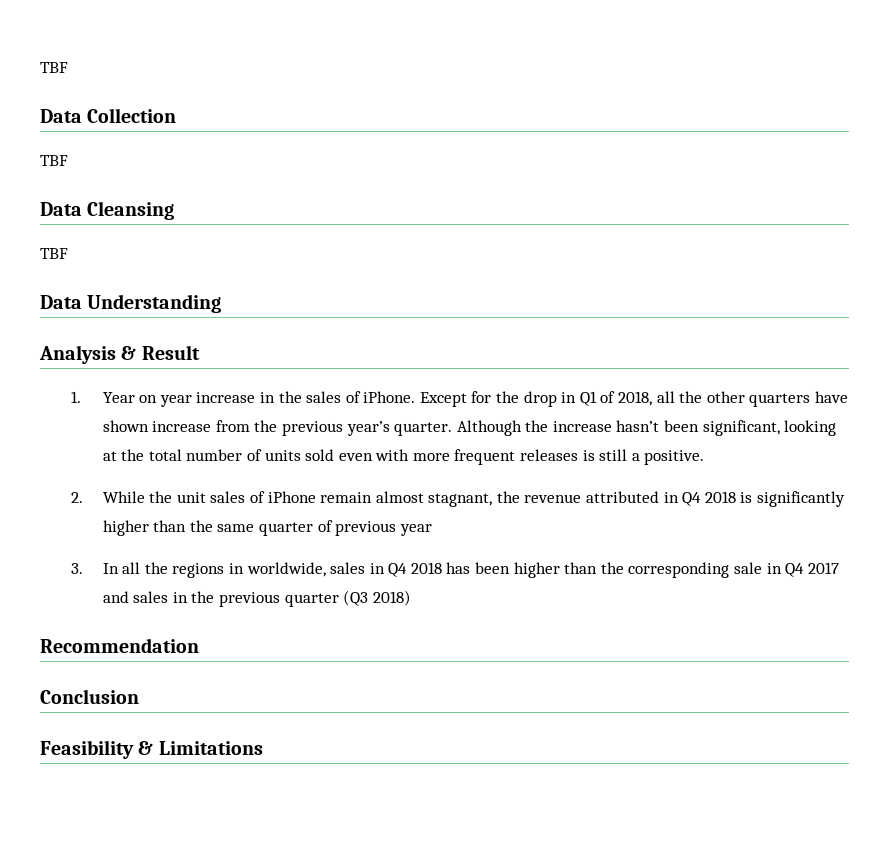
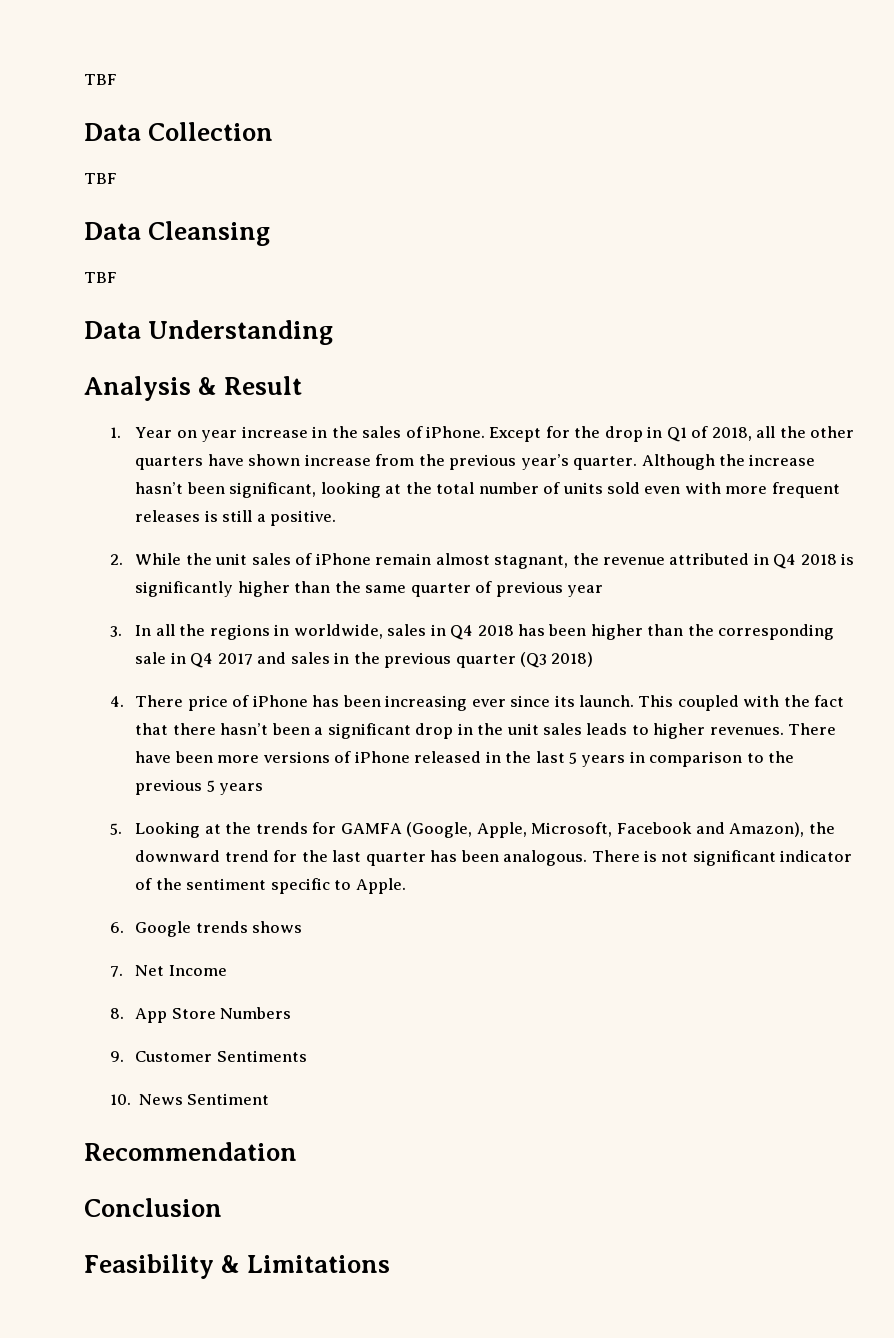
(411, 598) none -> [109,695,845,711] [135,723,837,739] [135,751,795,767] [135,779,264,795] [109,822,835,838] [135,850,853,866] [135,878,406,894] [109,921,303,937] [109,965,227,977] [109,1007,292,1023] [109,1050,307,1062] [109,1093,270,1105] // 4. There price of iPhone has been increasing ever since its launch. This coupled with the fact that there hasn’t been a significant drop in the unit sales leads to higher revenues. There have been more versions of iPhone released in the last 5 years in comparison to the previous 5 years // 5. Looking at the trends for GAMFA (Google, Apple, Microsoft, Facebook and Amazon), the downward trend for the last quarter has been analogous. There is not significant indicator of the sentiment specific to Apple. // 6. Google trends shows // 7. Net Income // 8. App Store Numbers // 9. Customer Sentiments // 10. News Sentiment

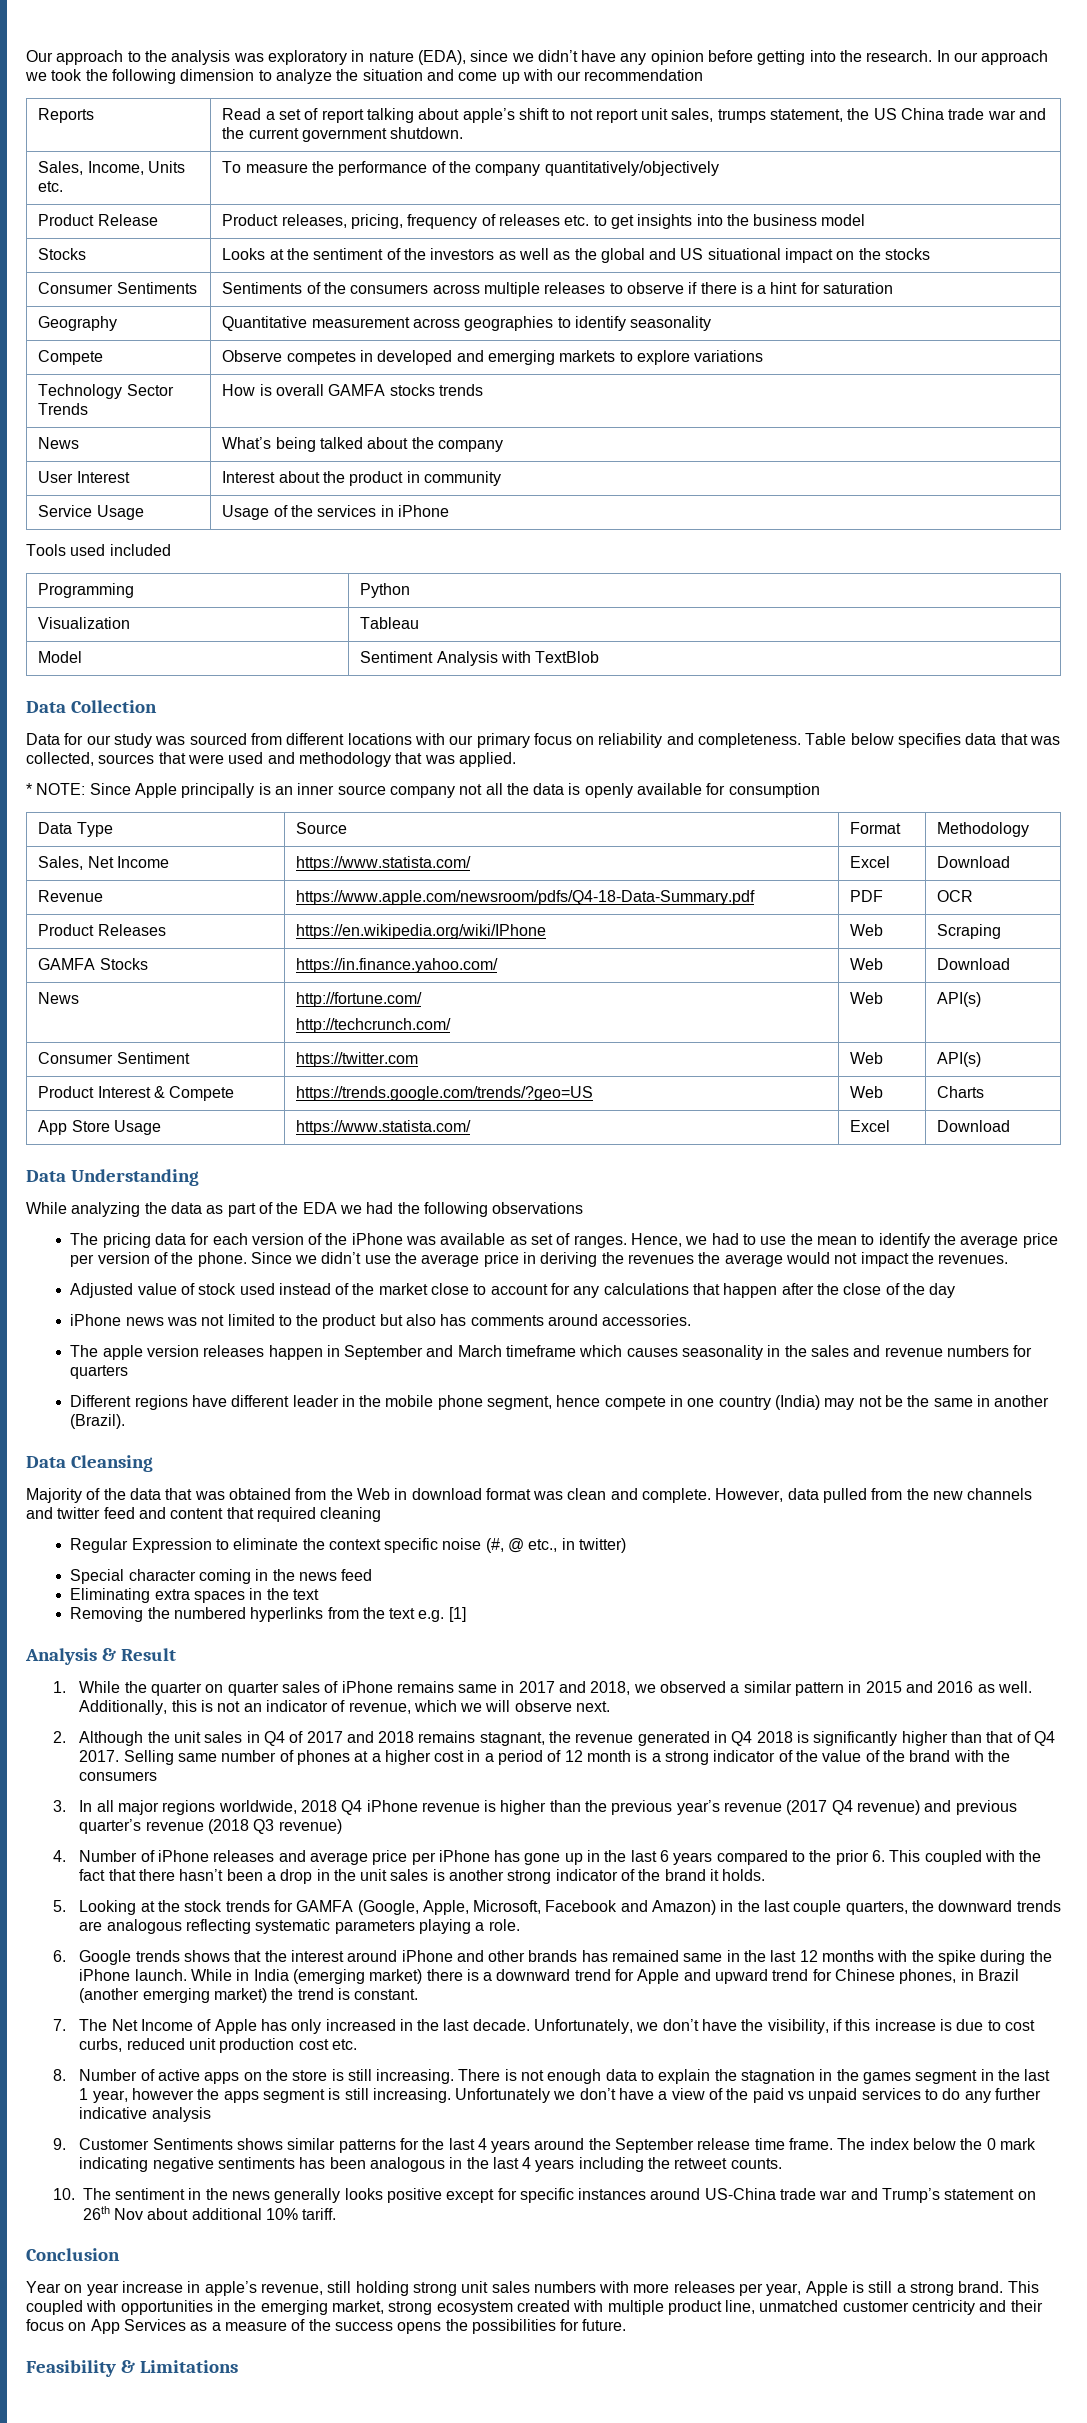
[84,74,117,85] [84,122,274,141] [84,173,117,184] [84,221,271,246] [84,272,117,283] [84,320,334,345] [84,376,303,401] [109,426,855,442] [135,454,816,470] [135,482,840,498] [135,510,337,526] TBF // Data Collection // TBF // Data Cleansing // TBF // Data Understanding // Analysis & Result // 1. Year on year increase in the sales of iPhone. Except for the drop in Q1 of 2018, all the other quarters have shown increase from the previous year’s quarter. Although the increase hasn’t been significant, looking at the total number of units sold even with more frequent releases is still a positive. -> [26,50,1049,65] [25,69,704,84] [38,108,95,123] [222,108,1047,123] [222,127,464,142] [38,161,185,175] [38,181,64,192] [222,161,719,176] [38,214,158,226] [222,214,866,229] [38,248,87,260] [222,248,931,263] [38,282,197,294] [222,282,894,297] [38,316,118,331] [222,316,712,331] [38,350,104,365] [222,350,764,365] [38,384,174,399] [38,403,89,415] [222,384,483,396] [38,437,80,449] [222,437,503,452] [38,471,130,483] [222,471,501,486] [38,505,144,520] [222,505,449,520] [26,544,171,556] [38,583,135,598] [360,583,411,598] [38,617,131,629] [360,617,420,629] [38,651,83,663] [360,651,600,666] [26,700,158,713] [26,733,1061,748] [26,752,516,767] [26,783,820,798] [38,822,113,837] [296,822,348,834] [850,822,902,834] [937,822,1030,837] [38,856,169,870] [296,856,472,871] [850,856,891,868] [937,856,1011,868] [38,890,104,902] [296,890,756,905] [850,890,884,902] [937,890,974,902] [38,924,166,936] [296,924,547,939] [850,924,884,936] [937,924,1002,939] [38,958,148,970] [296,958,499,973] [850,958,884,970] [937,958,1011,970] [38,992,80,1004] [296,992,423,1007] [296,1018,452,1033] [850,992,884,1004] [937,992,982,1007] [38,1052,190,1064] [296,1052,419,1067] [850,1052,884,1064] [937,1052,982,1067] [38,1086,235,1101] [296,1086,594,1101] [850,1086,884,1098] [937,1086,985,1098] [38,1120,161,1135] [296,1120,472,1135] [850,1120,891,1132] [937,1120,1011,1132] [26,1169,200,1186] [26,1202,584,1217] [70,1233,1058,1248] [70,1252,1009,1267] [70,1283,956,1298] [70,1314,692,1329] [70,1345,1033,1360] [70,1365,129,1379] [70,1395,1050,1410] [70,1414,126,1429] [26,1455,154,1472] [26,1488,1033,1503] [26,1507,382,1522] [70,1538,627,1553] [70,1569,373,1584] [70,1588,319,1603] [70,1607,466,1622] [25,1648,177,1665] [52,1681,1032,1696] [79,1700,611,1715] Our approach to the analysis was exploratory in nature (EDA), since we didn’t have any opinion before getting into the research. In our approach we took the following dimension to analyze the situation and come up with our recommendation // Reports | Read a set of report talking about apple’s shift to not report unit sales, trumps statement, the US China trade war and the current government shutdown. // Sales, Income, Units etc. | To measure the performance of the company quantitatively/objectively // Product Release | Product releases, pricing, frequency of releases etc. to get insights into the business model // Stocks | Looks at the sentiment of the investors as well as the global and US situational impact on the stocks // Consumer Sentiments | Sentiments of the consumers across multiple releases to observe if there is a hint for saturation // Geography | Quantitative measurement across geographies to identify seasonality // Compete | Observe competes in developed and emerging markets to explore variations // Technology Sector Trends | How is overall GAMFA stocks trends // News | What’s being talked about the company // User Interest | Interest about the product in community // Service Usage | Usage of the services in iPhone // Tools used included // Programming | Python // Visualization | Tableau // Model | Sentiment Analysis with TextBlob // Data Collection // Data for our study was sourced from different locations with our primary focus on reliability and completeness. Table below specifies data that was collected, sources that were used and methodology that was applied. // * NOTE: Since Apple principally is an inner source company not all the data is openly available for consumption // Data Type | Source | Format | Methodology // Sales, Net Income | https://www.statista.com/ | Excel | Download // Revenue | https://www.apple.com/newsroom/pdfs/Q4-18-Data-Summary.pdf | PDF | OCR // Product Releases | https://en.wikipedia.org/wiki/IPhone | Web | Scraping // GAMFA Stocks | https://in.finance.yahoo.com/ | Web | Download // News | http://fortune.com/ // http://techcrunch.com/ | Web | API(s) // Consumer Sentiment | https://twitter.com | Web | API(s) // Product Interest & Compete | https://trends.google.com/trends/?geo=US | Web | Charts // App Store Usage | https://www.statista.com/ | Excel | Download // Data Understanding // While analyzing the data as part of the EDA we had the following observations // The pricing data for each version of the iPhone was available as set of ranges. Hence, we had to use the mean to identify the average price per version of the phone. Since we didn’t use the average price in deriving the revenues the average would not impact the revenues. // Adjusted value of stock used instead of the market close to account for any calculations that happen after the close of the day // iPhone news was not limited to the product but also has comments around accessories. // The apple version releases happen in September and March timeframe which causes seasonality in the sales and revenue numbers for quarters // Different regions have different leader in the mobile phone segment, hence compete in one country (India) may not be the same in another (Brazil). // Data Cleansing // Majority of the data that was obtained from the Web in download format was clean and complete. However, data pulled from the new channels and twitter feed and content that required cleaning // Regular Expression to eliminate the context specific noise (#, @ etc., in twitter) // Special character coming in the news feed // Eliminating extra spaces in the text // Removing the numbered hyperlinks from the text e.g. [1] // Analysis & Result // 1. While the quarter on quarter sales of iPhone remains same in 2017 and 2018, we observed a similar pattern in 2015 and 2016 as well. Additionally, this is not an indicator of revenue, which we will observe next.
[135,553,490,565] While the unit sales of iPhone remain almost -> [79,1731,476,1746] Although the unit sales in Q4 of 2017 and 2018 remains
[669,553,750,565] attributed -> [637,1731,710,1746] generated
[334,581,604,597] [109,624,835,640] [135,652,594,668] [109,695,634,711] the same quarter of previous year // 3. In all the regions in worldwide, sales in Q4 2018 has been higher than the corresponding sale in Q4 2017 and sales in the previous quarter (Q3 2018) // 4. There price of iPhone has been increasing ever since its launch. -> [986,1731,1055,1746] [79,1750,1010,1765] [79,1771,158,1781] [52,1800,1017,1815] [79,1819,342,1834] [52,1850,886,1865] that of Q4 2017. Selling same number of phones at a higher cost in a period of 12 month is a strong indicator of the value of the brand with the consumers // 3. In all major regions worldwide, 2018 Q4 iPhone revenue is higher than the previous year’s revenue (2017 Q4 revenue) and previous quarter’s revenue (2018 Q3 revenue) // 4. Number of iPhone releases and average price per iPhone has gone up in the last 6 years compared to the prior 6.
[327,723,411,739] significant -> (276, 1876) none
[586,723,837,739] [135,751,795,767] [135,779,264,795] leads to higher revenues. There have been more versions of iPhone released in the last 5 years in comparison to the previous 5 years -> [432,1869,766,1884] is another strong indicator of the brand it holds.
(252, 828) none -> [184,1900,223,1912] stock
[729,822,835,837] [135,850,853,866] [135,878,406,894] [109,921,303,937] Amazon), the downward trend for the last quarter has been analogous. There is not significant indicator of the sentiment specific to Apple. // 6. Google trends shows -> [652,1900,1061,1915] [79,1919,520,1934] [52,1950,1052,1965] [79,1969,1020,1984] [79,1988,419,2003] Amazon) in the last couple quarters, the downward trends are analogous reflecting systematic parameters playing a role. // 6. Google trends shows that the interest around iPhone and other brands has remained same in the last 12 months with the spike during the iPhone launch. While in India (emerging market) there is a downward trend for Apple and upward trend for Chinese phones, in Brazil (another emerging market) the trend is constant.
[135,965,227,976] [109,1007,292,1023] [109,1050,307,1062] [109,1093,270,1105] [84,1142,297,1161] [84,1198,222,1217] Net Income // 8. App Store Numbers // 9. Customer Sentiments // 10. News Sentiment // Recommendation // Conclusion -> [79,2019,1035,2034] [79,2038,357,2053] [52,2069,1051,2084] [79,2088,1041,2103] [79,2107,211,2122] [52,2138,1037,2153] [79,2157,782,2172] [52,2188,1036,2203] [82,2206,337,2220] [26,2248,120,2261] [26,2281,1039,2296] [26,2300,1043,2315] [26,2319,627,2334] The Net Income of Apple has only increased in the last decade. Unfortunately, we don’t have the visibility, if this increase is due to cost curbs, reduced unit production cost etc. // 8. Number of active apps on the store is still increasing. There is not enough data to explain the stagnation in the games segment in the last 1 year, however the apps segment is still increasing. Unfortunately we don’t have a view of the paid vs unpaid services to do any further indicative analysis // 9. Customer Sentiments shows similar patterns for the last 4 years around the September release time frame. The index below the 0 mark indicating negative sentiments has been analogous in the last 4 years including the retweet counts. // 10. The sentiment in the news generally looks positive except for specific instances around US-China trade war and Trump’s statement on 26th Nov about additional 10% tariff. // Conclusion // Year on year increase in apple’s revenue, still holding strong unit sales numbers with more releases per year, Apple is still a strong brand. This coupled with opportunities in the emerging market, strong ecosystem created with multiple product line, unmatched customer centricity and their focus on App Services as a measure of the success opens the possibilities for future.

